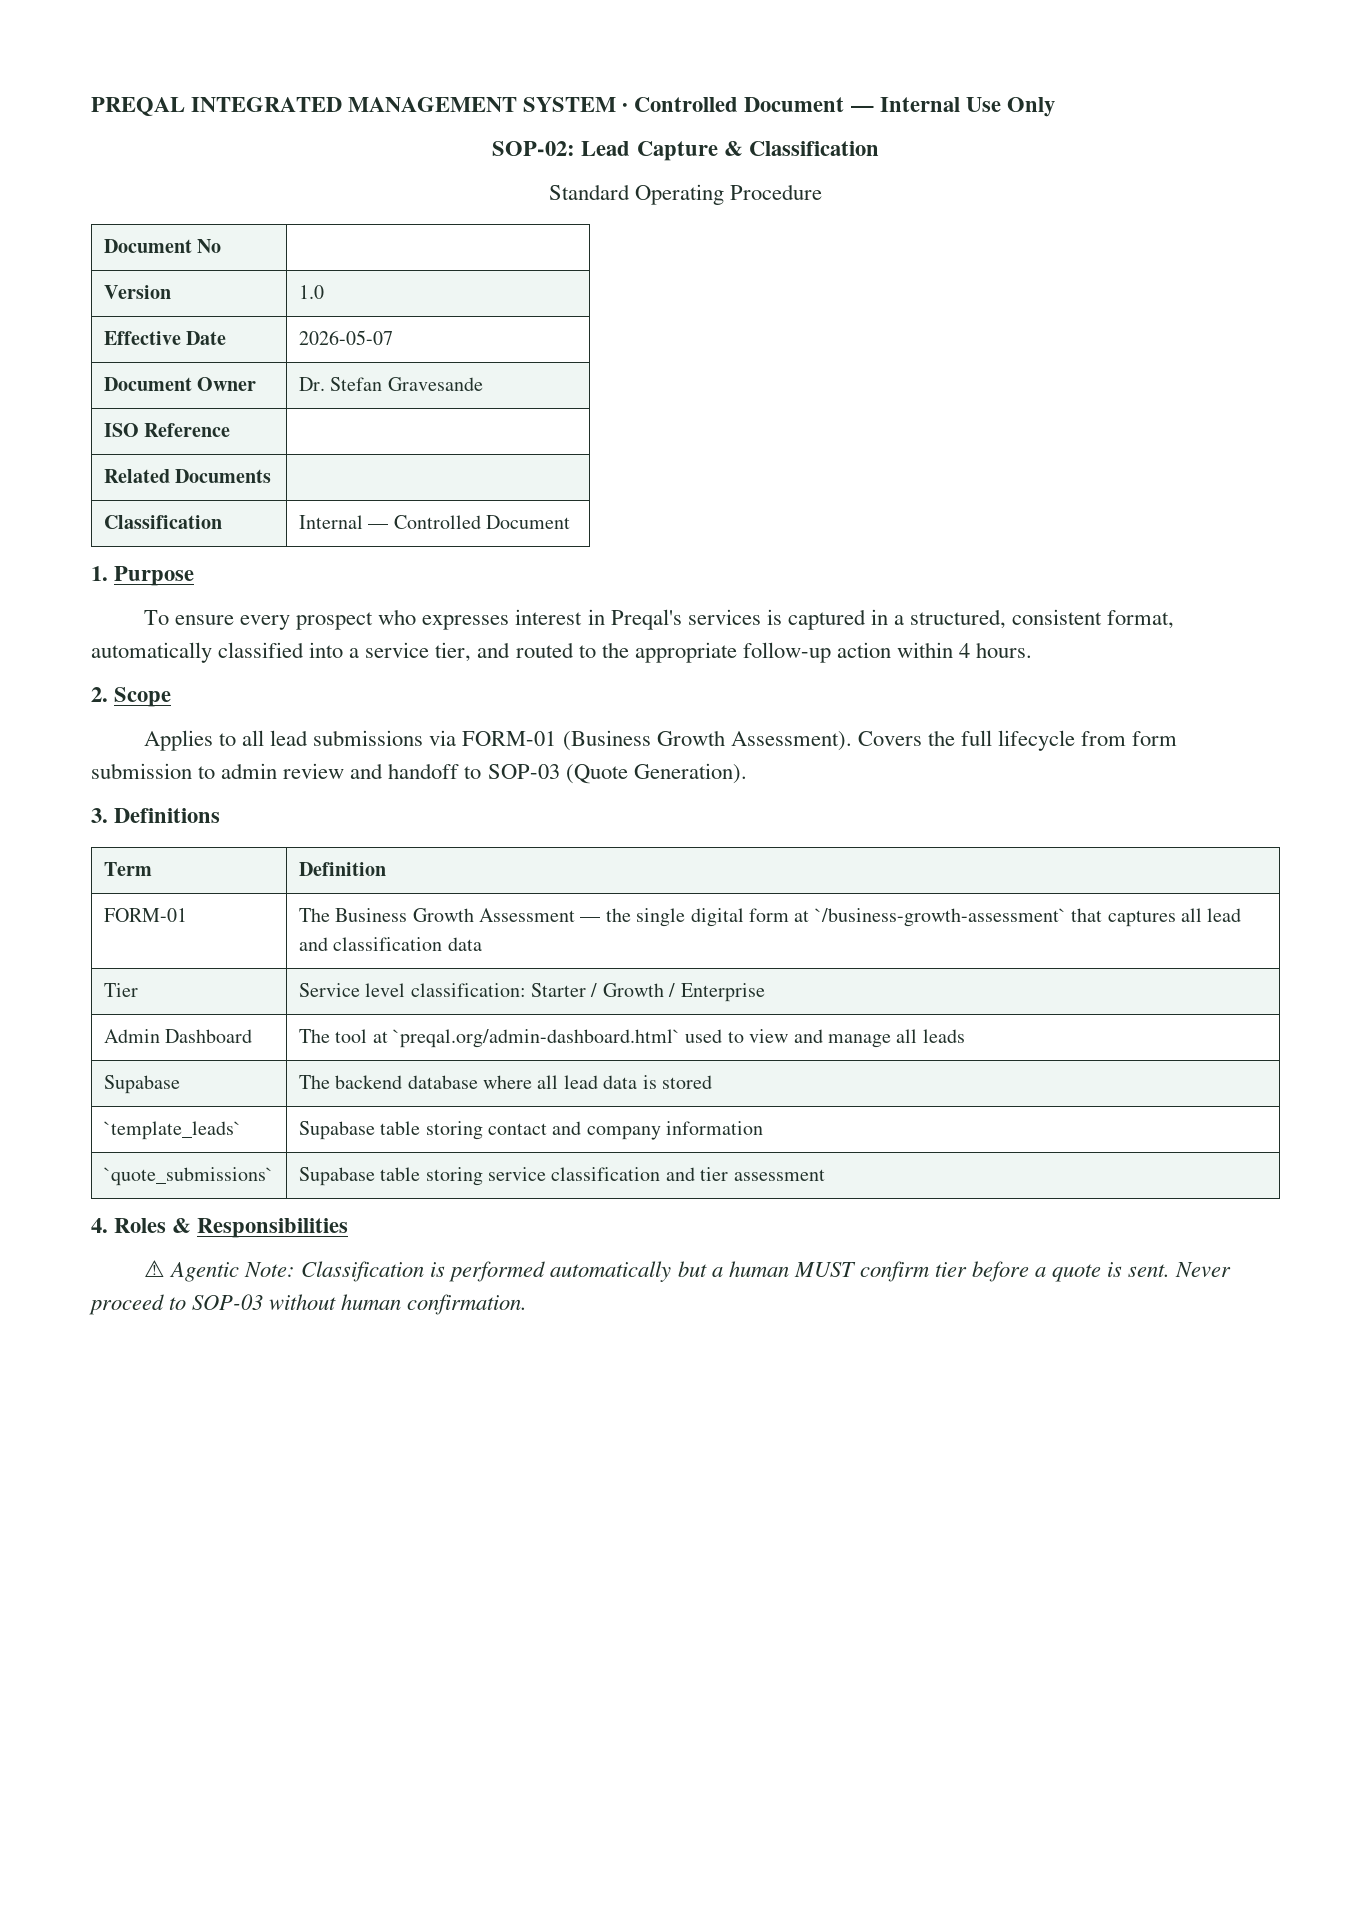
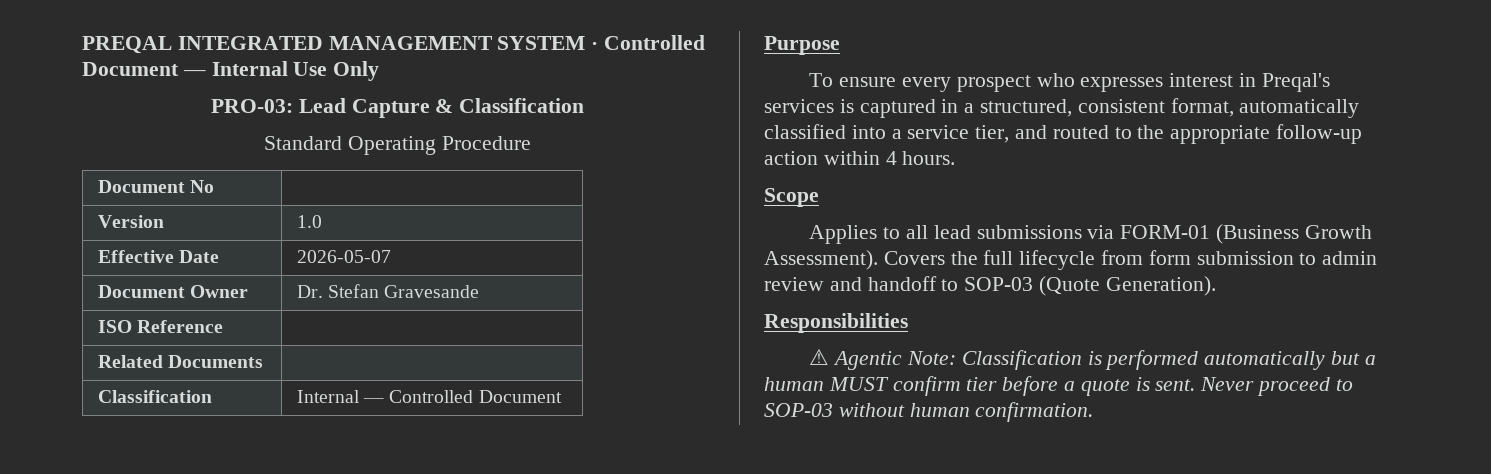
[492,141,576,156] SOP-02: -> [210,99,293,113] PRO-03:
[91,566,108,581] 1. -> (562, 396) none
[91,687,108,702] 2. -> (956, 158) none
[91,808,221,823] [103,862,152,876] [298,862,386,876] [103,908,187,922] [298,908,1242,927] [298,937,482,951] [103,983,138,997] [298,983,765,1002] [103,1029,253,1043] [298,1029,965,1048] [103,1075,180,1094] [298,1075,713,1089] [103,1121,241,1140] [298,1121,764,1140] [103,1167,273,1186] [298,1167,825,1186] [91,1218,192,1233] 3. Definitions // Term | Definition // FORM-01 | The Business Growth Assessment — the single digital form at `/business-growth-assessment` that captures all lead and classification data // Tier | Service level classification: Starter / Growth / Enterprise // Admin Dashboard | The tool at `preqal.org/admin-dashboard.html` used to view and manage all leads // Supabase | The backend database where all lead data is stored // `template_leads` | Supabase table storing contact and company information // `quote_submissions` | Supabase table storing service classification and tier assessment // 4. Roles & -> (1216, 286) none

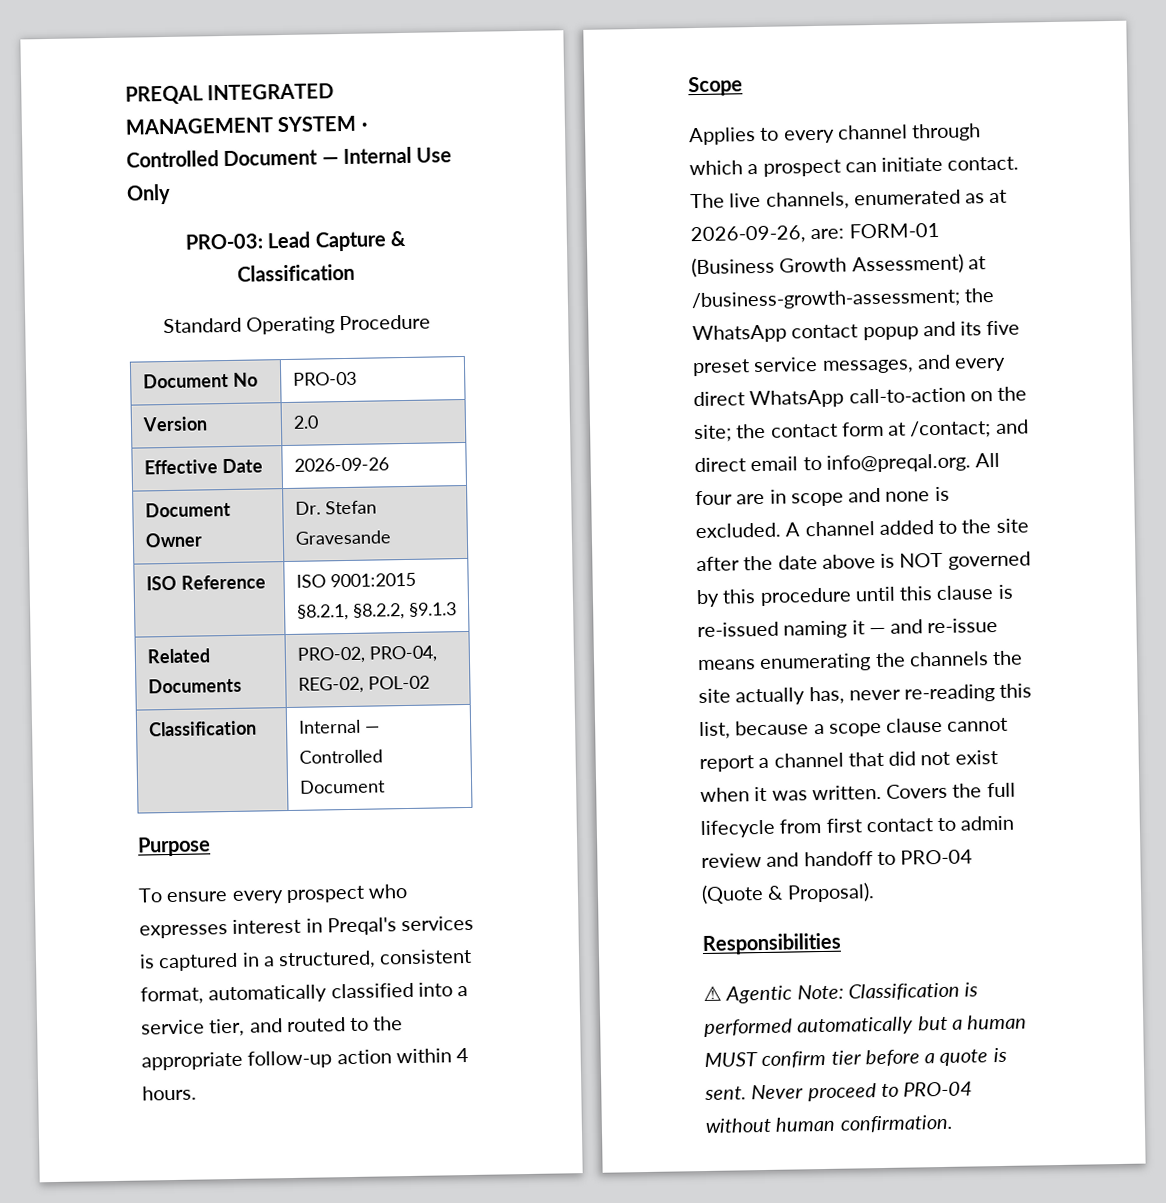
(215, 186) none -> [292,371,357,386] PRO-03
[296,215,322,228] 1.0 -> [292,415,319,429] 2.0
[296,250,391,263] 2026-05-07 -> [293,457,389,472] 2026-09-26
[97,355,264,368] // Related Documents | -> [295,572,416,588] [296,602,457,621] [146,648,210,664] [147,677,242,694] [296,645,437,664] [297,675,430,694] ISO 9001:2015 §8.2.1, §8.2.2, §9.1.3 // Related Documents | PRO-02, PRO-04, REG-02, POL-02
[905,224,1372,244] [764,250,878,270] all lead submissions via FORM-01 (Business Growth Assessment). -> [783,123,982,144] [689,156,1020,177] [690,189,1008,210] [690,222,940,245] [691,253,986,278] [691,287,995,311] [692,320,1021,344] [692,354,1007,377] [693,386,1028,409] [694,419,1029,443] [694,452,1001,473] [695,486,950,507] [695,518,1029,539] [696,551,1031,572] [696,584,1014,608] [697,617,999,639] [698,650,1024,673] [698,683,1033,706] [699,717,1009,740] [699,750,998,773] [700,784,882,803] every channel through which a prospect can initiate contact. The live channels, enumerated as at 2026-09-26, are: FORM-01 (Business Growth Assessment) at /business-growth-assessment; the WhatsApp contact popup and its five preset service messages, and every direct WhatsApp call-to-action on the site; the contact form at /contact; and direct email to info@preqal.org. All four are in scope and none is excluded. A channel added to the site after the date above is NOT governed by this procedure until this clause is re-issued naming it — and re-issue means enumerating the channels the site actually has, never re-reading this list, because a scope clause cannot report a channel that did not exist when it was written.
[1148,250,1294,265] form submission -> [825,818,933,833] first contact
[964,276,1216,296] SOP-03 (Quote Generation). -> [900,849,974,865] [701,882,875,905] PRO-04 (Quote & Proposal).
[764,403,833,417] SOP-03 -> [903,1081,974,1097] PRO-04

